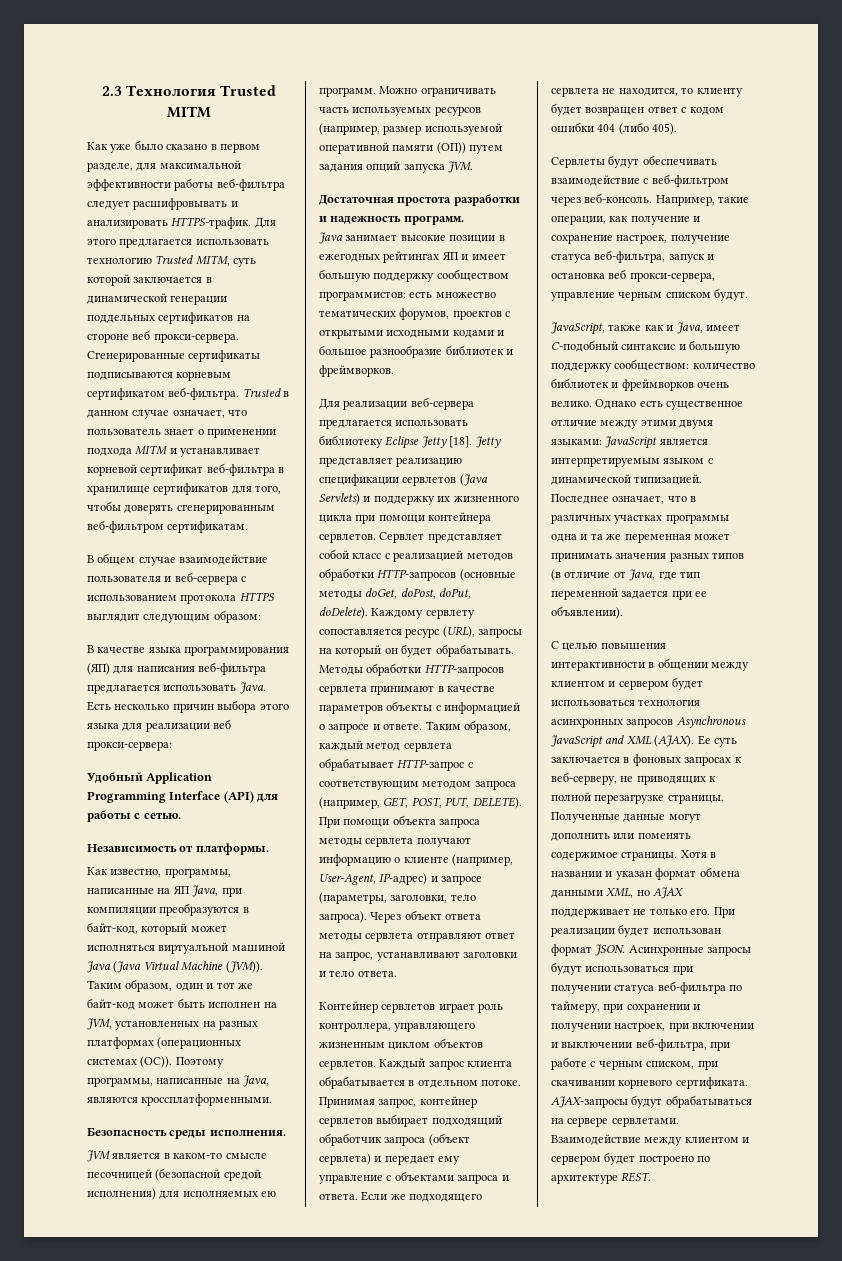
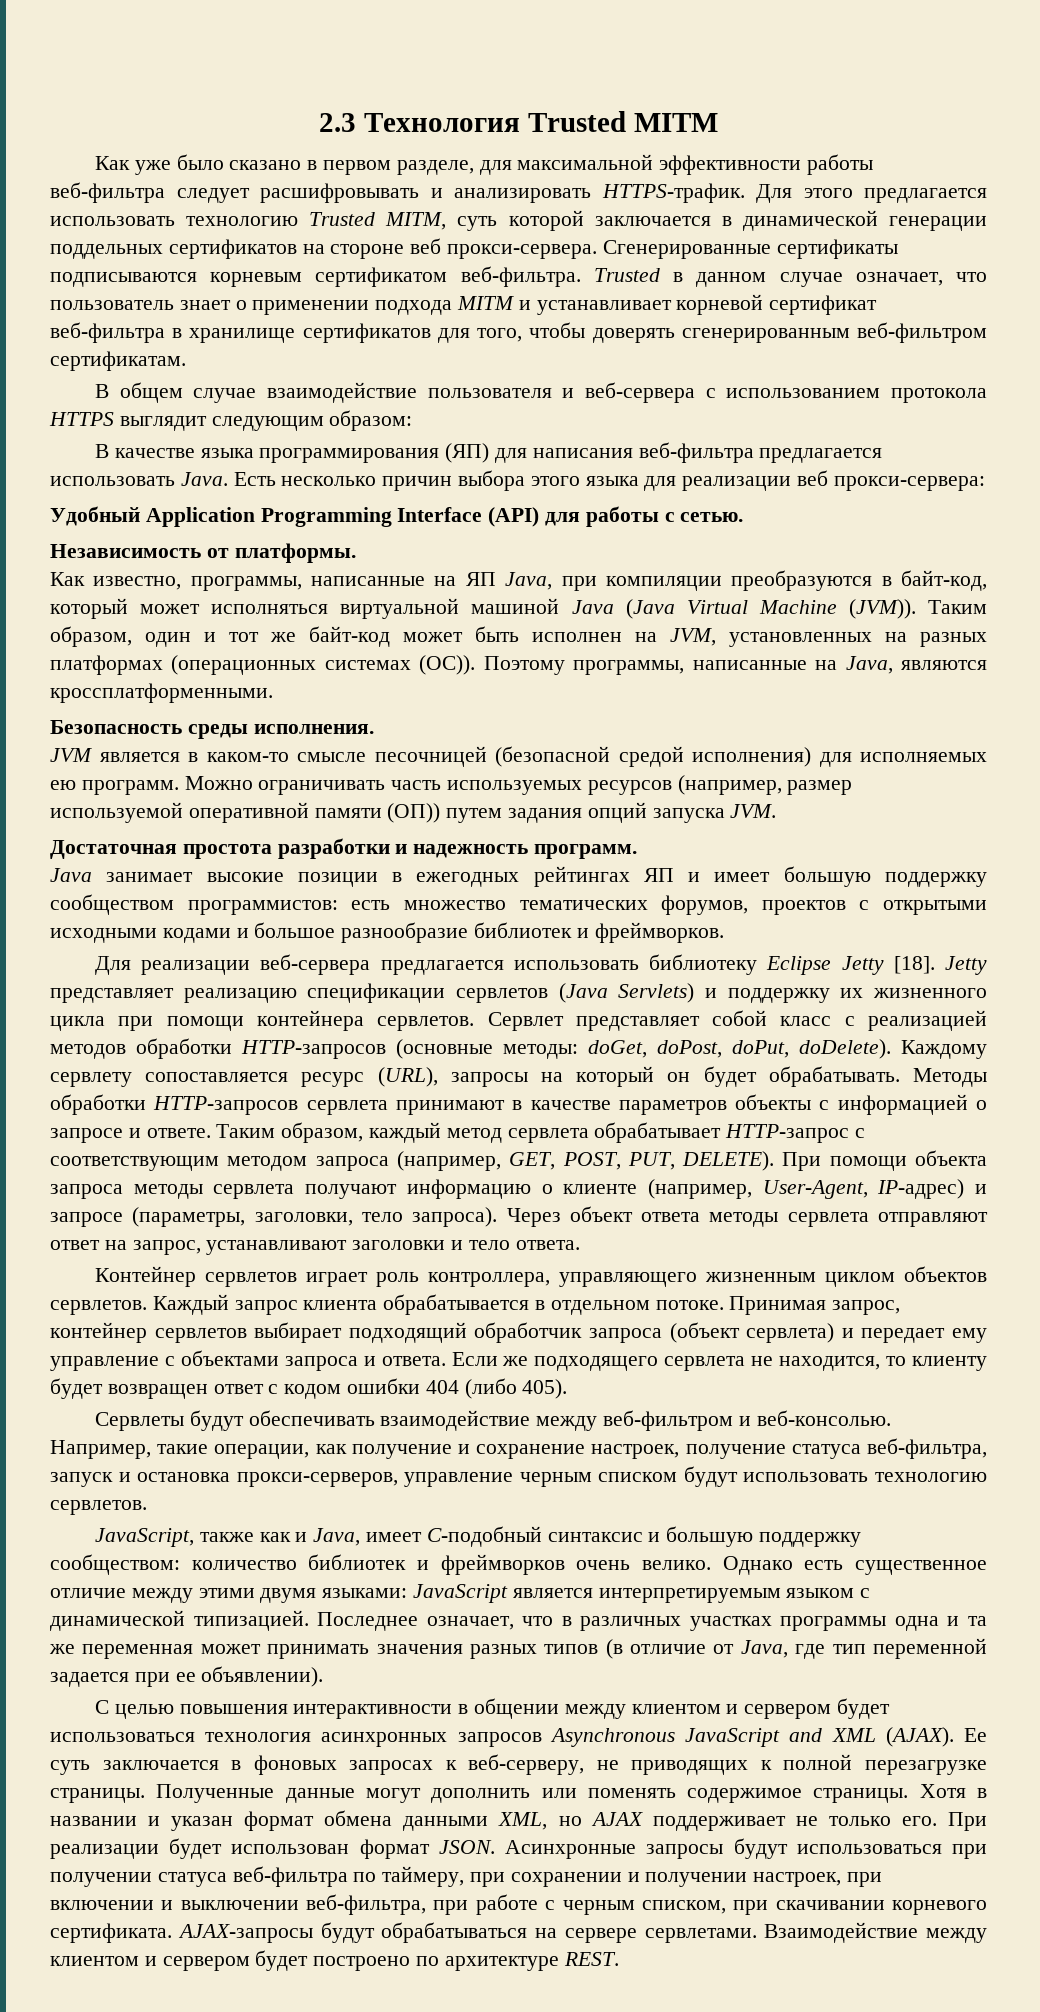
[319,590,362,599] методы -> [503,1044,578,1059] методы:
[643,174,729,187] [551,193,653,206] с веб-фильтром через веб-консоль. -> [536,1410,891,1431] между веб-фильтром и веб-консолью.
[608,269,715,282] веб прокси-сервера, -> [236,1472,398,1487] прокси-серверов,
[714,288,749,301] будут. -> [683,1466,987,1487] [50,1500,147,1515] будут использовать технологию сервлетов.

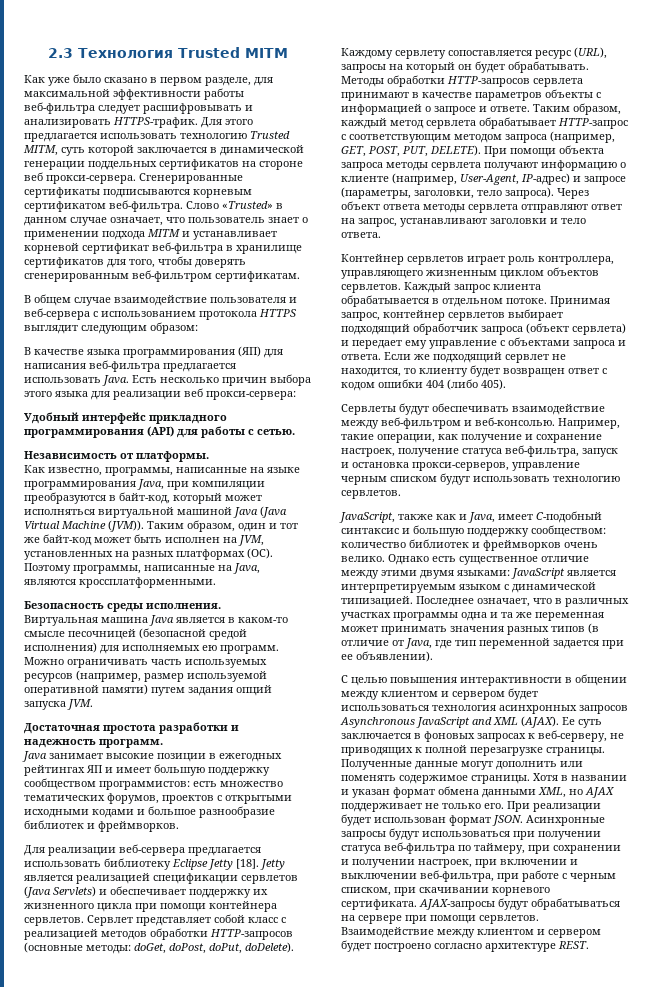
[593,268,660,282] Trusted -> [186,201,273,209] Слово «Trusted»
[145,507,483,527] Application Programming Interface -> [82,412,227,424] [24,429,144,438] интерфейс прикладного программирования
[465,572,496,586] ЯП -> [267,467,300,473] [24,481,136,490] языке программирования
[171,655,476,675] (операционных системах (ОС)). -> [247,548,273,559] (ОС).
[50,748,92,762] JVM -> [24,615,174,626] Виртуальная машина Java
[314,803,441,823] памяти (ОП)) -> [102,684,148,695] памяти)
[50,988,297,1003] представляет реализацию -> [24,873,150,884] является реализацией
(717, 993) none -> [110,886,186,895] обеспечивает
[534,1356,746,1371] подходящего сервлета -> [433,352,549,363] подходящий сервлет
[644,1928,757,1943] сервлетами. -> [405,915,539,924] при помощи сервлетов.
[416,1956,440,1966] по -> [434,943,482,949] согласно

